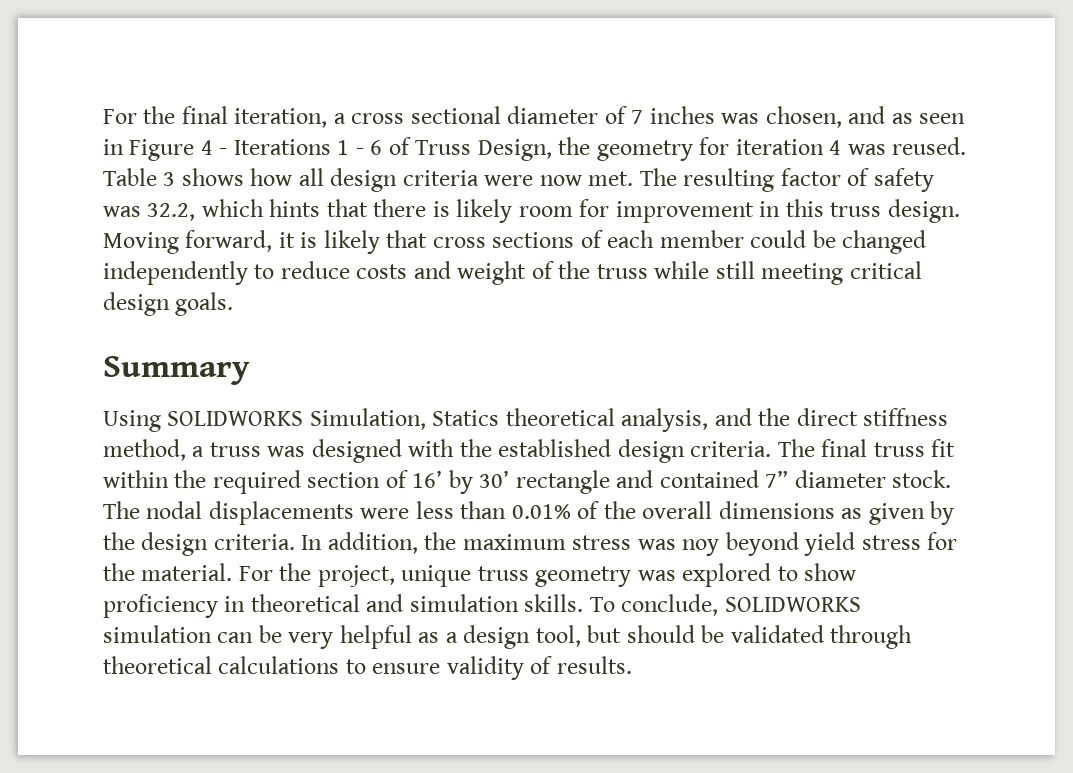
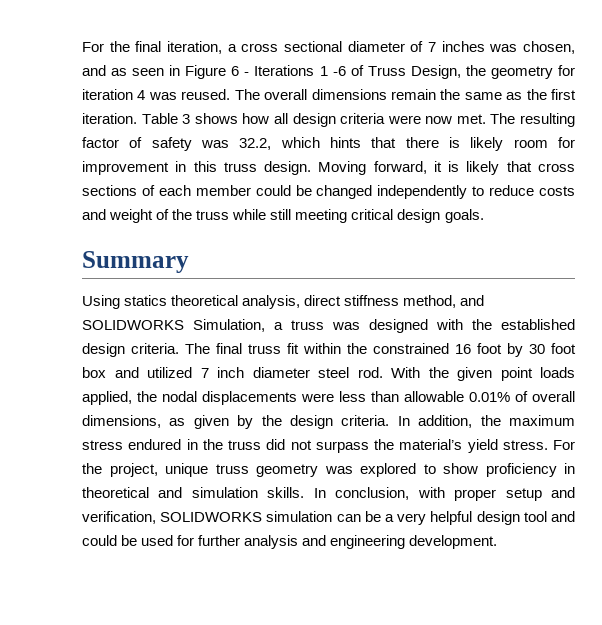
[200,140,213,155] 4 -> [231,66,240,76] 6
[355,140,383,155] - 6 -> [332,66,346,76] -6
(967, 146) none -> [234,89,577,100] [82,113,137,124] The overall dimensions remain the same as the first iteration.
[167,408,949,432] [103,439,186,461] SOLIDWORKS Simulation, Statics theoretical analysis, and the direct stiffness method, -> [124,295,485,309] [82,319,265,332] statics theoretical analysis, direct stiffness method, and SOLIDWORKS Simulation,
[212,470,952,494] [103,501,140,519] required section of 16’ by 30’ rectangle and contained 7” diameter stock. The -> [373,343,576,357] [82,367,575,381] [82,391,157,405] constrained 16 foot by 30 foot box and utilized 7 inch diameter steel rod. With the given point loads applied, the
(507, 510) none -> [404,391,464,402] allowable
[603,501,835,519] the overall dimensions -> [532,391,575,402] [82,415,161,428] overall dimensions,
[637,532,958,556] [103,563,233,581] was noy beyond yield stress for the material. -> [128,439,548,453] endured in the truss did not surpass the material’s yield stress.
[589,594,719,616] To conclude, -> [313,487,576,501] [82,511,156,524] In conclusion, with proper setup and verification,
(282, 634) none -> [384,514,394,522] a
[418,625,913,649] [103,656,632,680] as a design tool, but should be validated through theoretical calculations to ensure validity of results. -> [476,511,575,525] [82,535,498,549] design tool and could be used for further analysis and engineering development.

